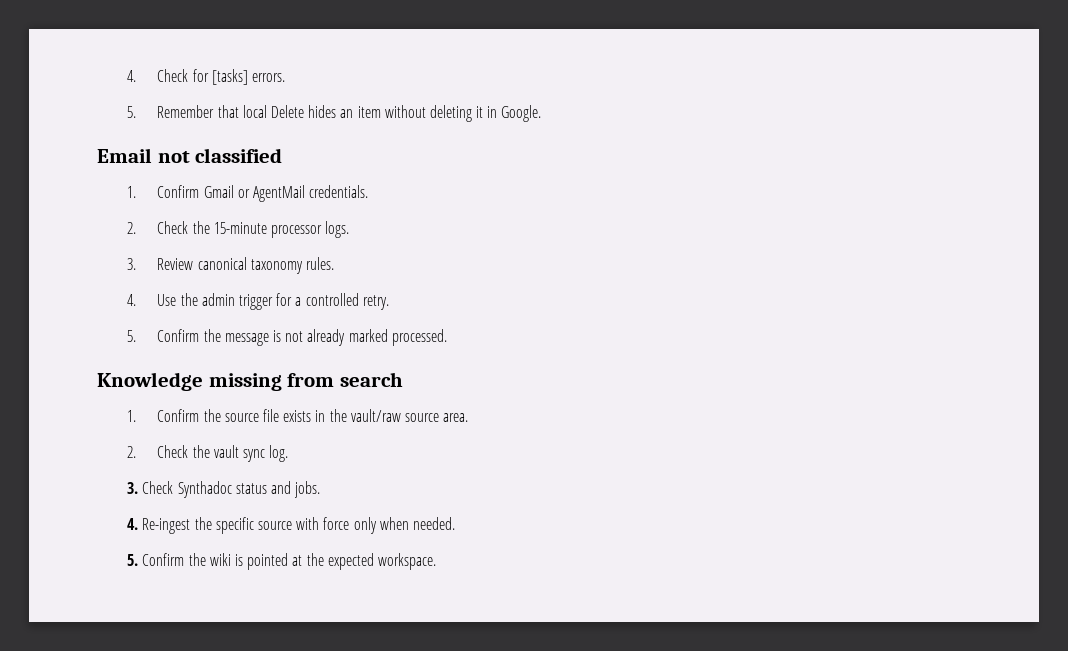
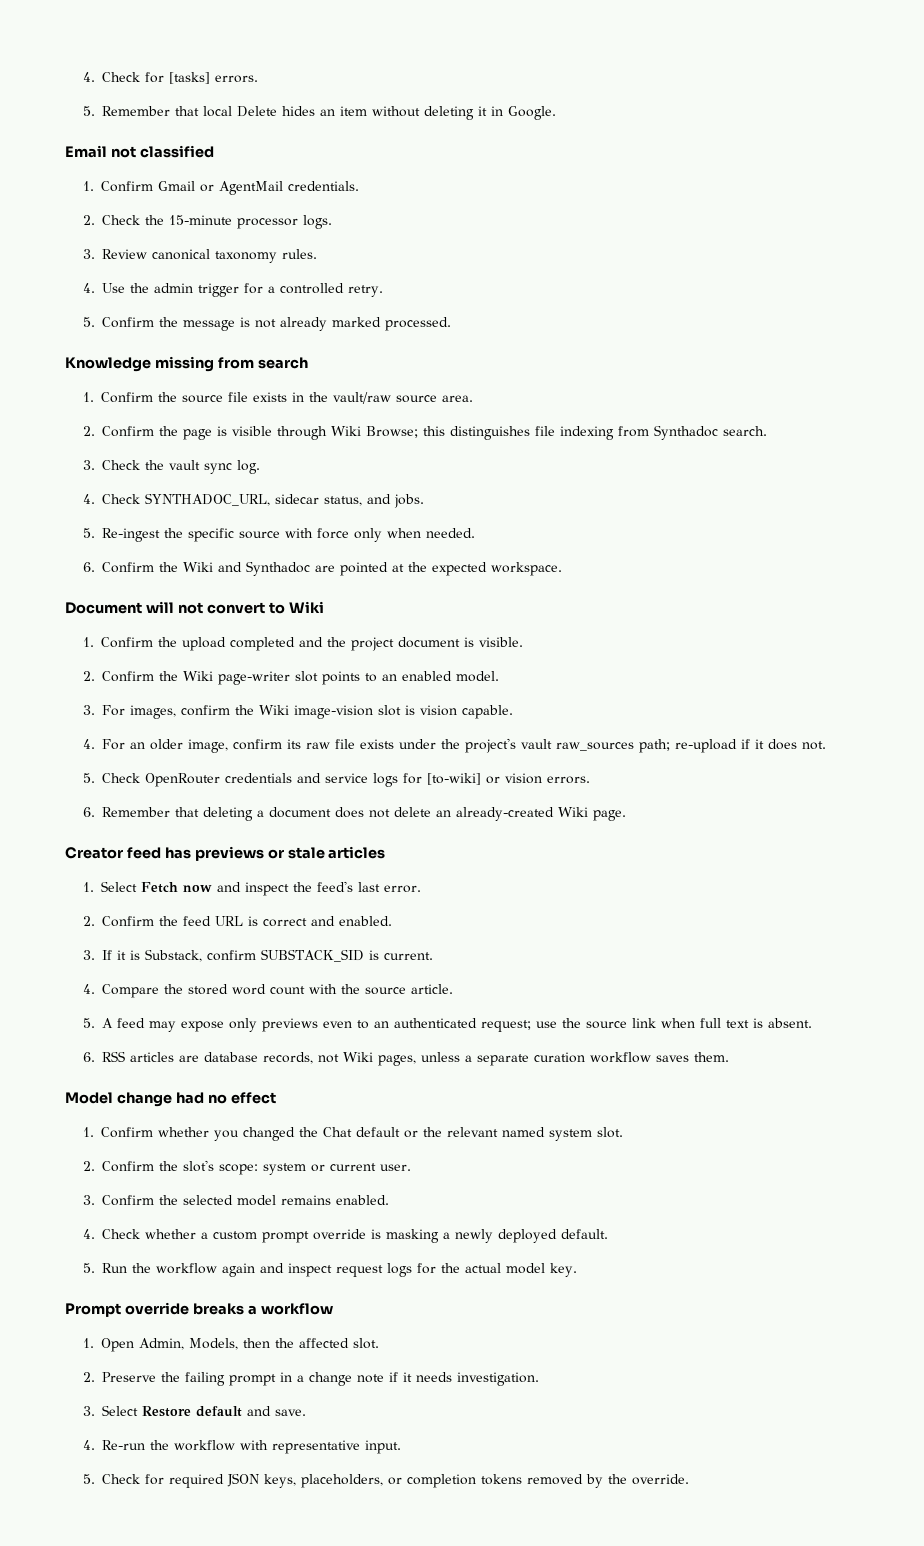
(137, 452) none -> [101,425,767,440] [82,460,95,470] Confirm the page is visible through Wiki Browse; this distinguishes file indexing from Synthadoc search. // 3.
[127,481,267,498] 3. Check Synthadoc status -> [82,493,362,506] 4. Check SYNTHADOC_URL, sidecar status,
[127,518,139,530] 4. -> [82,528,95,538] 5.
[127,553,243,566] 5. Confirm the wiki is -> [82,561,335,576] 6. Confirm the Wiki and Synthadoc are
(436, 561) none -> [65,601,324,614] [82,637,523,651] [82,671,499,685] [82,705,513,719] [82,738,826,753] [82,773,590,787] [82,807,626,821] [65,846,386,861] [82,881,421,896] [82,916,392,927] [82,949,433,962] [82,984,453,998] [82,1018,812,1032] [82,1051,729,1066] [65,1092,276,1107] [82,1127,623,1141] [82,1160,411,1175] [82,1195,389,1206] [82,1229,608,1243] [82,1263,577,1277] [65,1302,333,1317] [82,1338,379,1352] [82,1372,539,1386] [82,1405,306,1417] [82,1440,401,1454] [82,1473,689,1488] // Document will not convert to Wiki // 1. Confirm the upload completed and the project document is visible. // 2. Confirm the Wiki page-writer slot points to an enabled model. // 3. For images, confirm the Wiki image-vision slot is vision capable. // 4. For an older image, confirm its raw file exists under the project's vault raw_sources path; re-upload if it does not. // 5. Check OpenRouter credentials and service logs for [to-wiki] or vision errors. // 6. Remember that deleting a document does not delete an already-created Wiki page. // Creator feed has previews or stale articles // 1. Select Fetch now and inspect the feed's last error. // 2. Confirm the feed URL is correct and enabled. // 3. If it is Substack, confirm SUBSTACK_SID is current. // 4. Compare the stored word count with the source article. // 5. A feed may expose only previews even to an authenticated request; use the source link when full text is absent. // 6. RSS articles are database records, not Wiki pages, unless a separate curation workflow saves them. // Model change had no effect // 1. Confirm whether you changed the Chat default or the relevant named system slot. // 2. Confirm the slot's scope: system or current user. // 3. Confirm the selected model remains enabled. // 4. Check whether a custom prompt override is masking a newly deployed default. // 5. Run the workflow again and inspect request logs for the actual model key. // Prompt override breaks a workflow // 1. Open Admin, Models, then the affected slot. // 2. Preserve the failing prompt in a change note if it needs investigation. // 3. Select Restore default and save. // 4. Re-run the workflow with representative input. // 5. Check for required JSON keys, placeholders, or completion tokens removed by the override.

